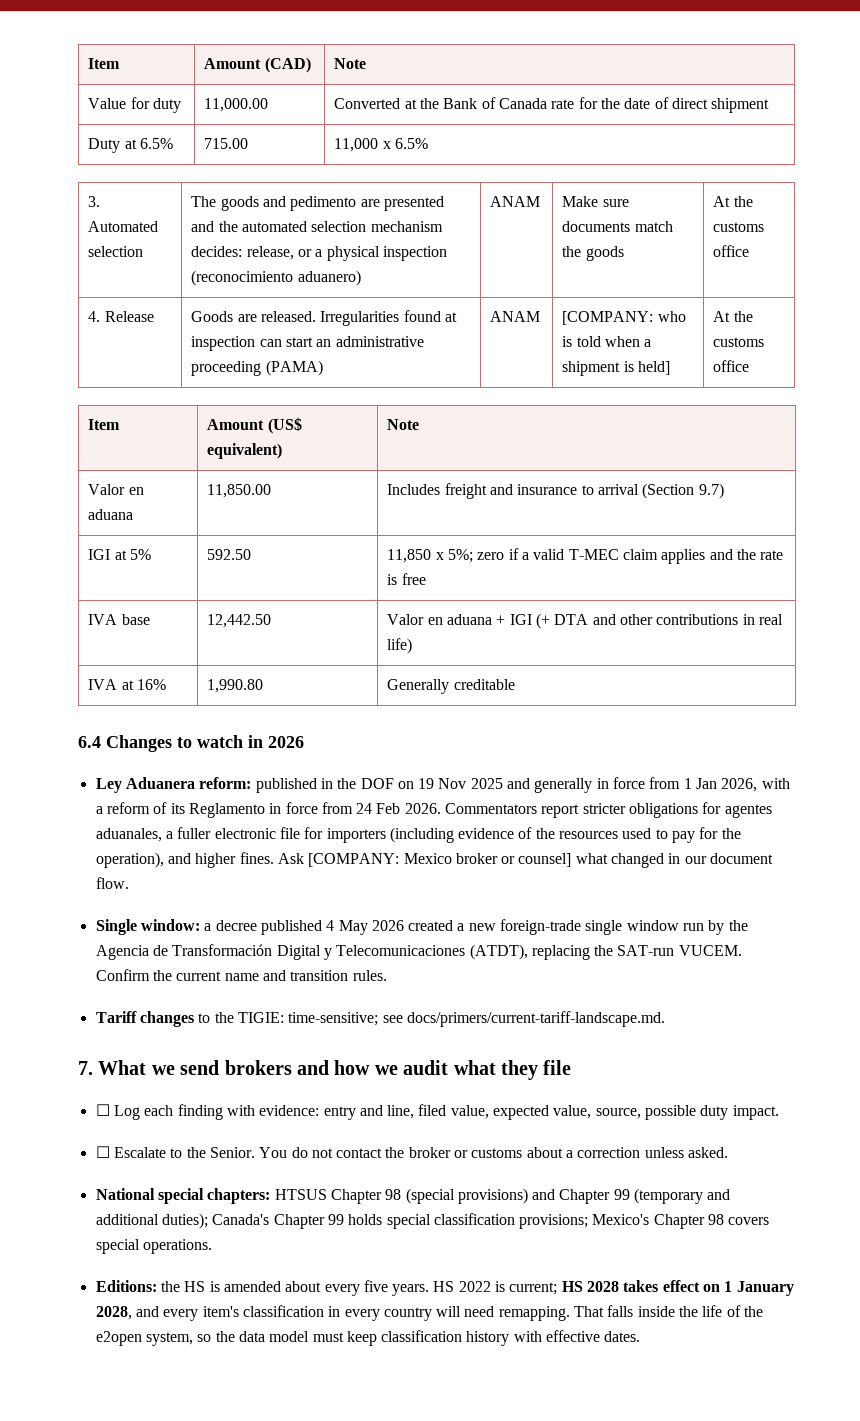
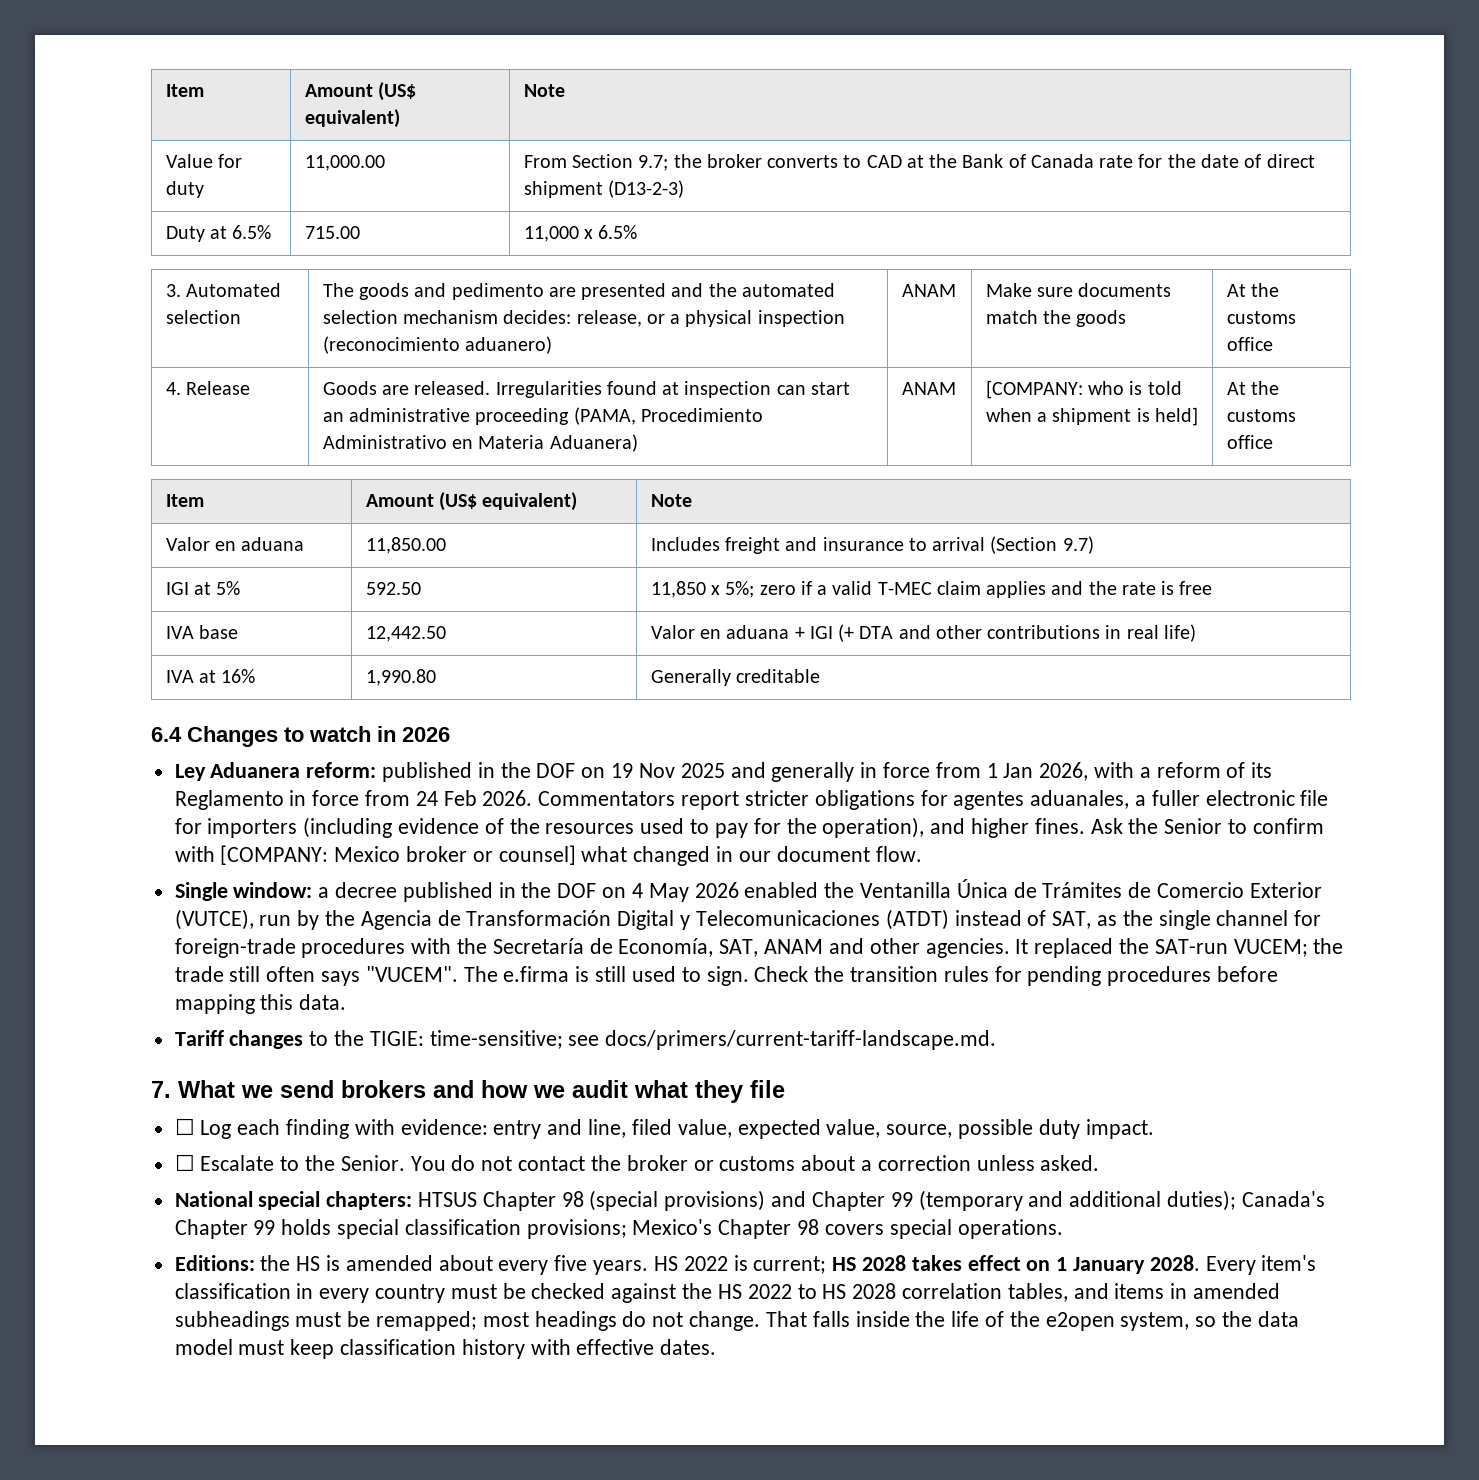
[88,58,121,69] [204,57,311,73] Item | Amount (CAD) -> [165,84,204,97] [304,82,416,101] [304,109,400,128] Item | Amount (US$ equivalent)
[334,98,401,109] Converted -> [523,154,902,171] From Section 9.7; the broker converts to CAD
(770, 105) none -> [607,180,684,198] (D13-2-3)
[265,360,323,376] (PAMA) -> [573,407,763,425] [322,434,638,452] (PAMA, Procedimiento Administrativo en Materia Aduanera)
(304, 858) none -> [1128,818,1324,834] [174,846,215,862] the Senior to confirm with
[326,919,679,935] 4 May 2026 created a new foreign-trade single window -> [498,879,1322,902] [174,909,254,930] in the DOF on 4 May 2026 enabled the Ventanilla Única de Trámites de Comercio Exterior (VUTCE),
[469,944,742,960] [95,969,387,981] (ATDT), replacing the SAT-run VUCEM. Confirm the current name and transition rules. -> [885,909,1322,930] [174,938,1344,958] [174,966,1278,986] [174,994,347,1014] (ATDT) instead of SAT, as the single channel for foreign-trade procedures with the Secretaría de Economía, SAT, ANAM and other agencies. It replaced the SAT-run VUCEM; the trade still often says "VUCEM". The e.firma is still used to sign. Check the transition rules for pending procedures before mapping this data.
[95,1306,199,1321] 2028, and every -> [1149,1255,1256,1275] 2028. Every
[436,1306,570,1321] will need remapping. -> [450,1283,1280,1303] [174,1311,761,1331] must be checked against the HS 2022 to HS 2028 correlation tables, and items in amended subheadings must be remapped; most headings do not change.

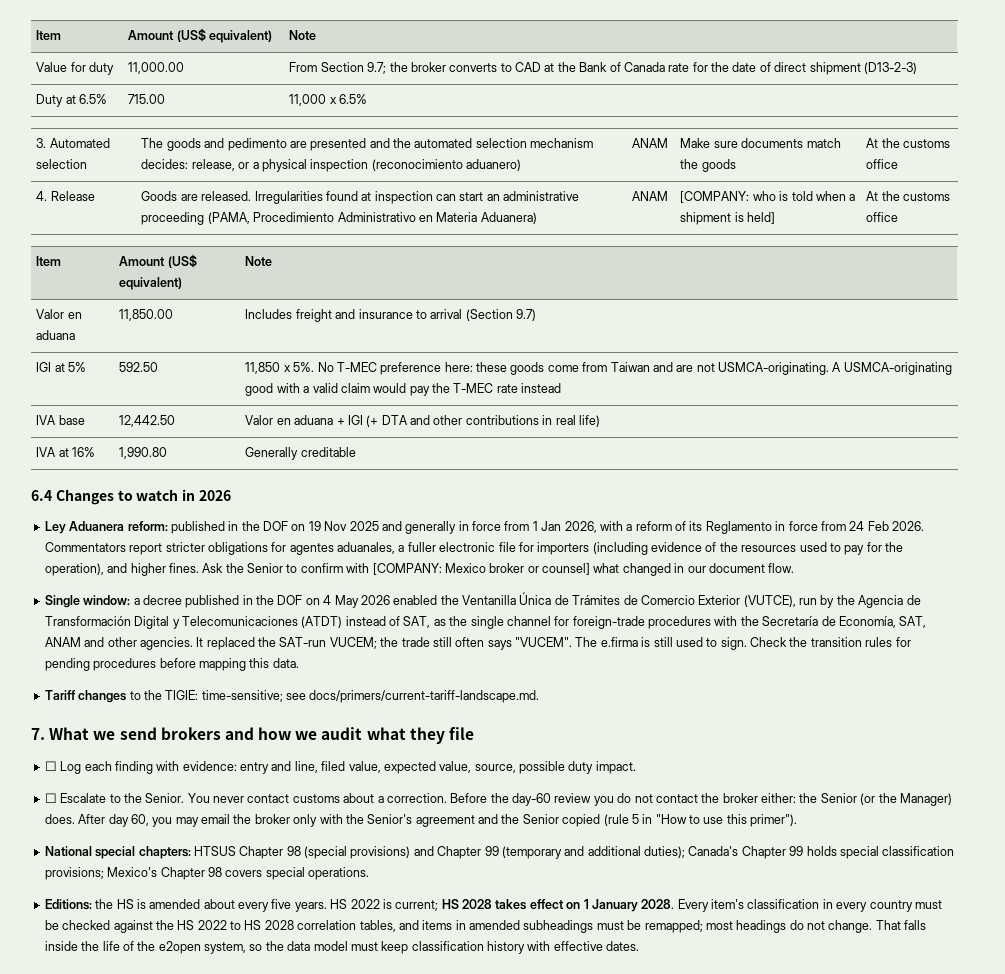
[725,581,1213,598] 5%; zero if a valid T-MEC claim applies and the rate is free -> [293,362,952,375] [245,383,562,396] 5%. No T-MEC preference here: these goods come from Taiwan and are not USMCA-originating. A USMCA-originating good with a valid claim would pay the T-MEC rate instead
(446, 1163) none -> [213,793,614,806] never contact customs about a correction. Before the day-60 review you
[693,1155,1100,1171] or customs about a correction unless asked. -> [761,793,952,806] [44,814,798,827] either: the Senior (or the Manager) does. After day 60, you may email the broker only with the Senior's agreement and the Senior copied (rule 5 in "How to use this primer").

